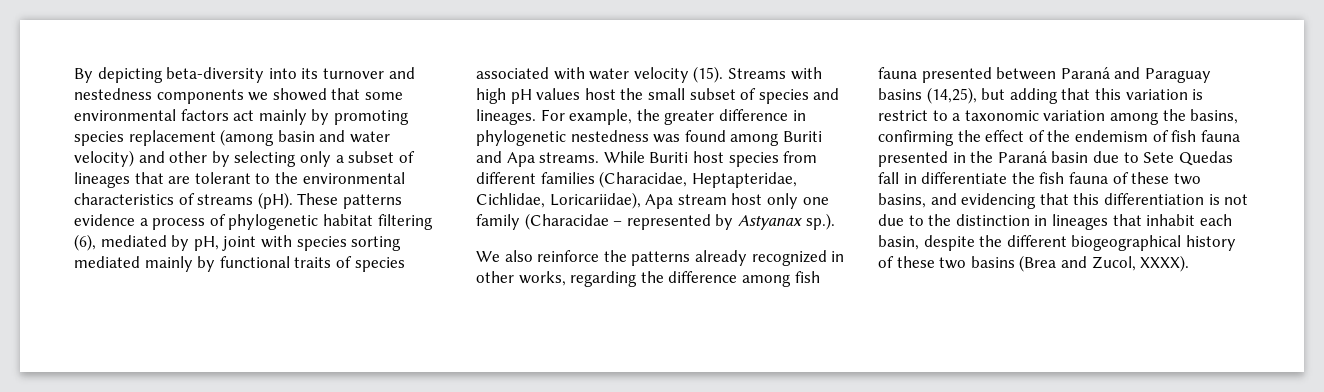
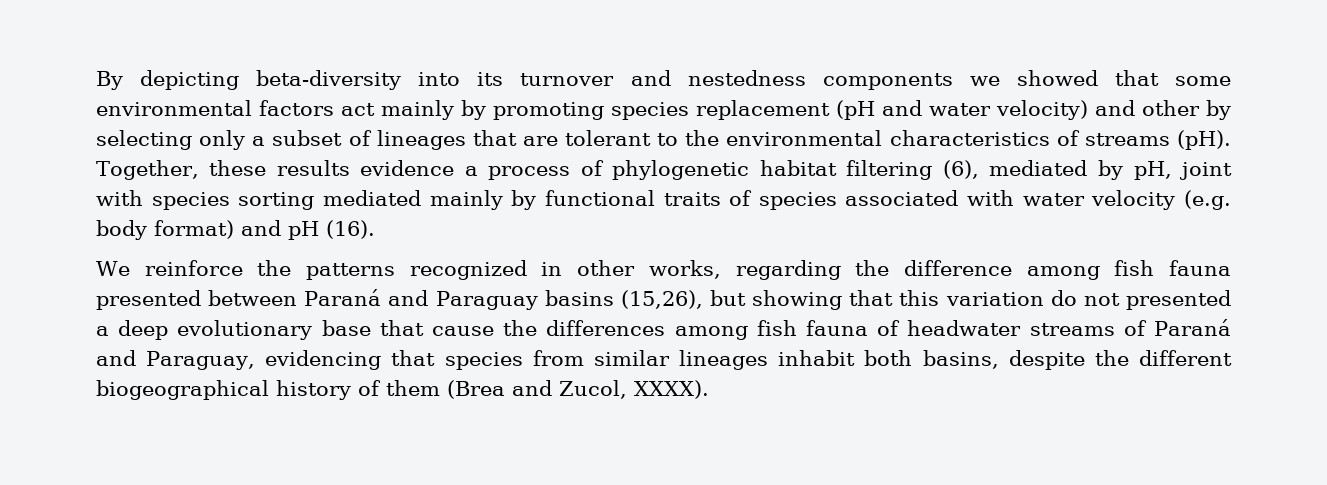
[220,129,315,146] (among basin -> [836,100,875,120] (pH
[297,193,402,209] These patterns -> [96,160,350,180] Together, these results
[693,66,822,83] [476,88,840,104] [476,109,806,125] [476,130,822,146] [476,151,818,167] [476,171,797,188] [476,192,829,209] [476,213,835,230] (15). Streams with high pH values host the small subset of species and lineages. For example, the greater difference in phylogenetic nestedness was found among Buriti and Apa streams. While Buriti host species from different families (Characidae, Heptapteridae, Cichlidae, Loricariidae), Apa stream host only one family (Characidae – represented by Astyanax sp.). -> [1183,190,1231,210] [96,220,375,240] (e.g. body format) and pH (16).
[504,250,533,262] also -> (130, 268) none
[694,250,747,266] already -> (396, 271) none
[926,87,1204,104] [878,109,1239,125] [878,130,1240,146] [878,151,1233,167] [878,172,1201,185] [878,193,1249,209] [878,214,1232,230] [878,235,919,250] (14,25), but adding that this variation is restrict to a taxonomic variation among the basins, confirming the effect of the endemism of fish fauna presented in the Paraná basin due to Sete Quedas fall in differentiate the fish fauna of these two basins, and evidencing that this differentiation is not due to the distinction in lineages that inhabit each basin, -> [620,290,1232,310] [96,319,1232,340] [96,350,999,370] (15,26), but showing that this variation do not presented a deep evolutionary base that cause the differences among fish fauna of headwater streams of Paraná and Paraguay, evidencing that species from similar lineages inhabit both basins,
[896,256,1015,269] these two basins -> [386,380,440,396] them

